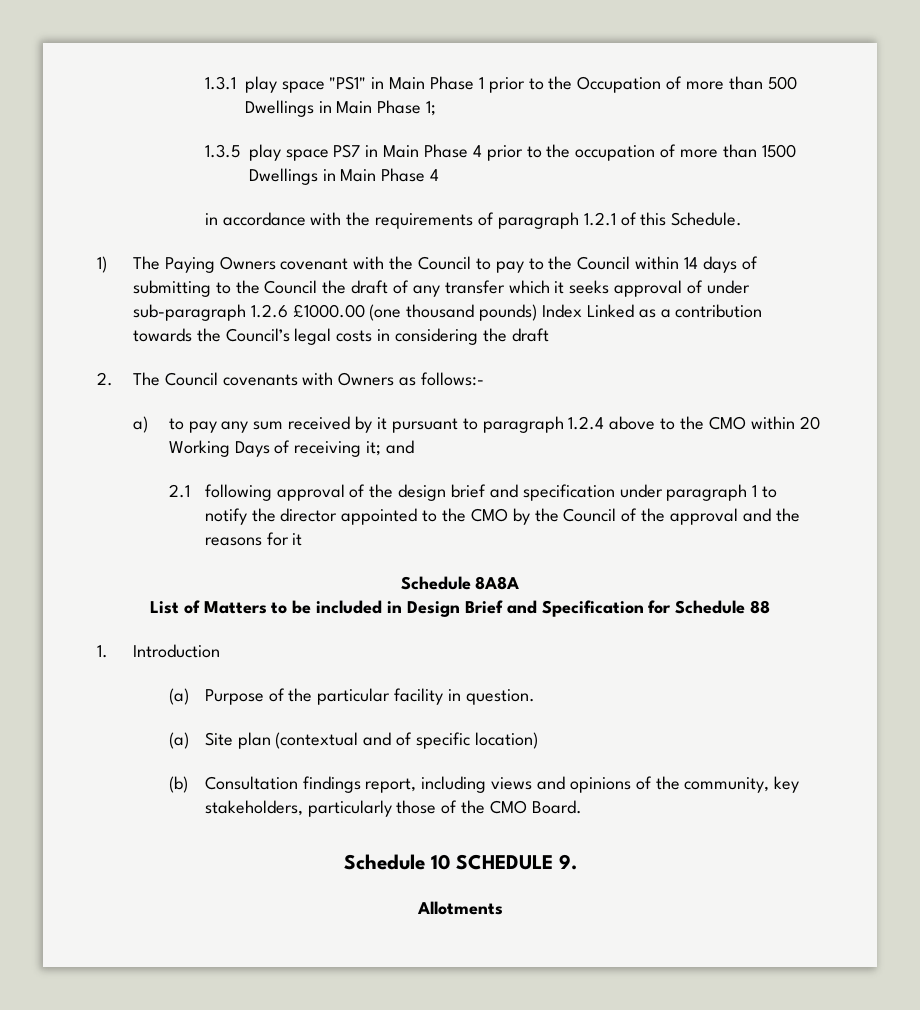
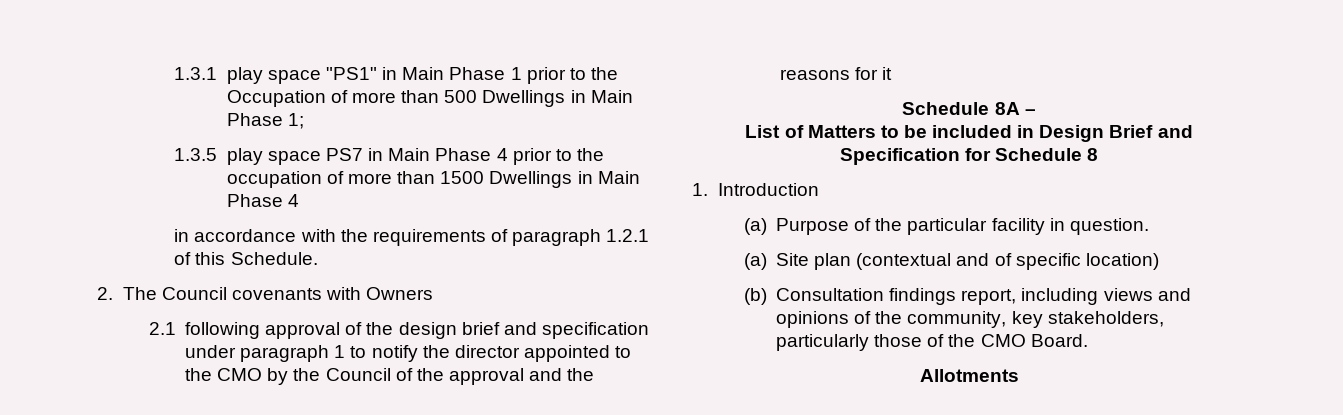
[97,256,758,273] [132,280,750,297] [132,304,763,321] [132,328,549,345] [97,372,485,386] [132,416,820,433] [168,440,415,457] 1) The Paying Owners covenant with the Council to pay to the Council within 14 days of submitting to the Council the draft of any transfer which it seeks approval of under sub-paragraph 1.2.6 £1000.00 (one thousand pounds) Index Linked as a contribution towards the Council’s legal costs in considering the draft // 2. The Council covenants with Owners as follows:- // a) to pay any sum received by it pursuant to paragraph 1.2.4 above to the CMO within 20 Working Days of receiving it; and -> [97,287,434,300] 2. The Council covenants with Owners
[475,576,520,590] 8A8A -> [994,102,1036,115] 8A –
[750,600,771,614] 88 -> [1087,148,1099,161] 8
[343,854,577,870] // Schedule 10 SCHEDULE 9. -> (1088, 340) none

